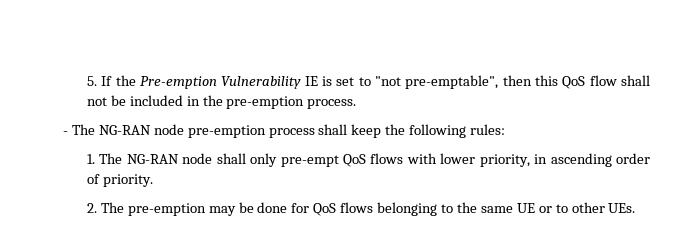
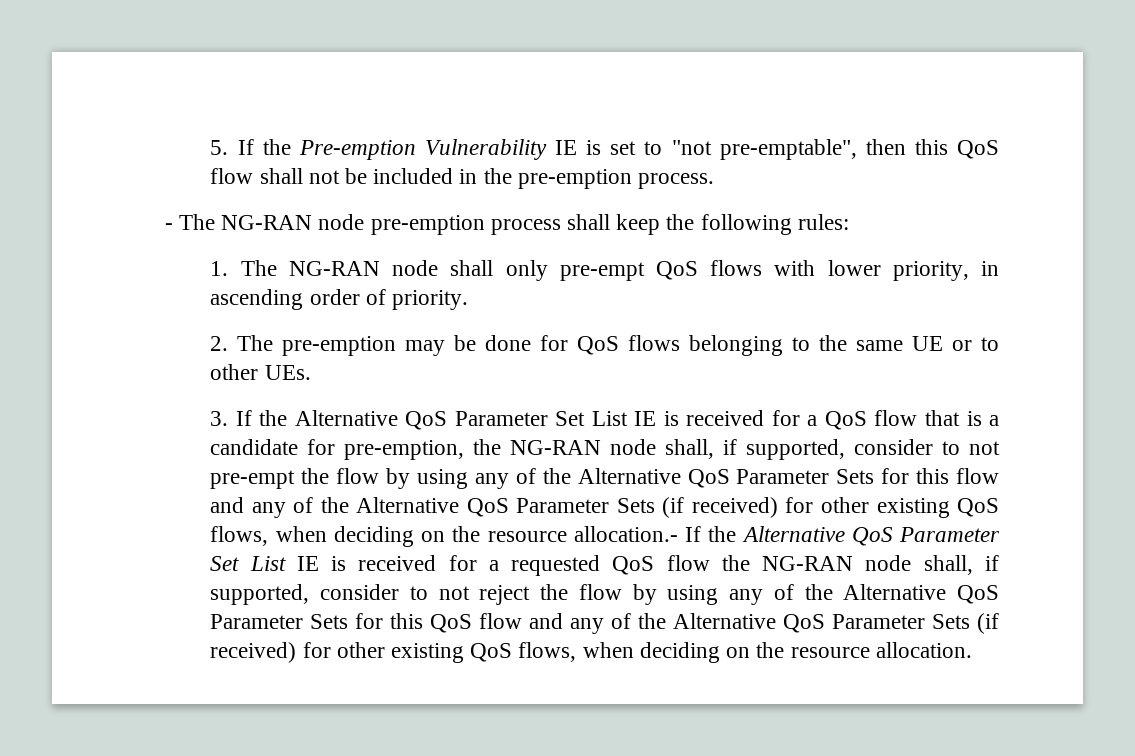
(636, 208) none -> [210,410,999,430] [210,439,1000,460] [210,468,999,489] [210,497,1000,518] [210,526,1001,547] [210,555,999,576] [210,584,999,605] [210,613,1000,634] [210,642,972,663] // 3. If the Alternative QoS Parameter Set List IE is received for a QoS flow that is a candidate for pre-emption, the NG-RAN node shall, if supported, consider to not pre-empt the flow by using any of the Alternative QoS Parameter Sets for this flow and any of the Alternative QoS Parameter Sets (if received) for other existing QoS flows, when deciding on the resource allocation.- If the Alternative QoS Parameter Set List IE is received for a requested QoS flow the NG-RAN node shall, if supported, consider to not reject the flow by using any of the Alternative QoS Parameter Sets for this QoS flow and any of the Alternative QoS Parameter Sets (if received) for other existing QoS flows, when deciding on the resource allocation.

